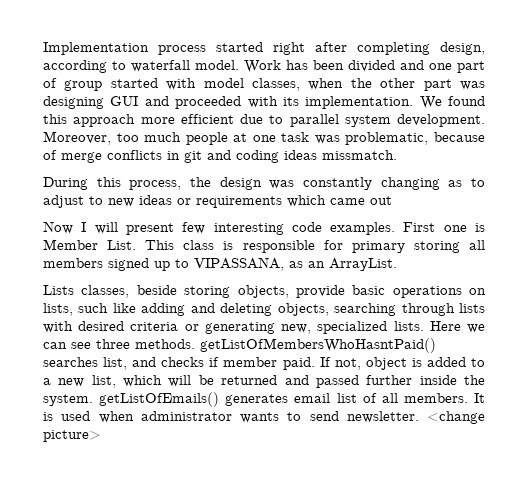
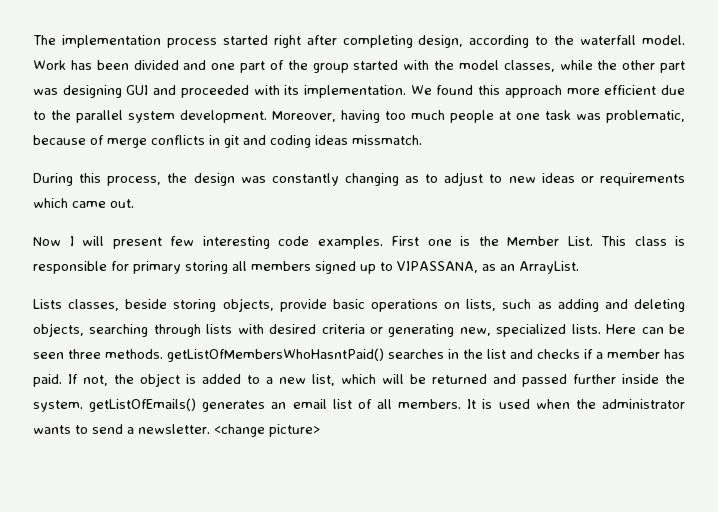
[43,42,149,55] Implementation -> [33,35,161,48] The implementation
(126, 65) none -> [554,35,575,45] the
(57, 83) none -> [287,60,308,70] the
(197, 84) none -> [434,60,454,70] the
[308,78,344,90] when -> [559,60,593,70] while
(284, 119) none -> [51,110,71,120] the
(111, 138) none -> [341,110,380,123] having
[370,196,392,205] out -> [110,199,134,208] out.
(486, 227) none -> [478,236,499,246] the
[112,303,136,313] like -> [537,302,552,309] as
[467,324,486,333] [43,342,91,349] we can see -> [641,324,686,334] [33,352,64,359] can be seen
[103,357,278,370] list, and checks if member -> [448,349,685,359] in the list and checks if a member has
(361, 364) none -> [114,374,134,384] the
(289, 400) none -> [271,402,287,409] an
(134, 417) none -> [575,399,596,409] the
(339, 416) none -> [127,427,134,434] a

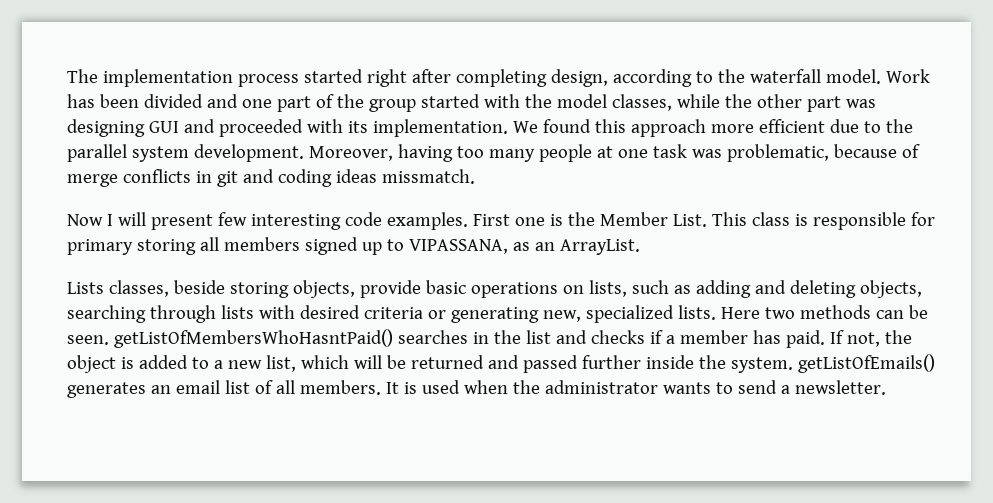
[411,110,445,120] much -> [488,149,535,162] many
[33,172,685,186] [33,198,134,208] // During this process, the design was constantly changing as to adjust to new ideas or requirements which came out. -> (475, 176) none
[641,324,686,334] [33,349,163,359] can be seen three methods. -> [764,305,928,319] [67,335,109,345] two methods can be seen.
[214,424,320,437] <change picture> -> (886, 387) none

